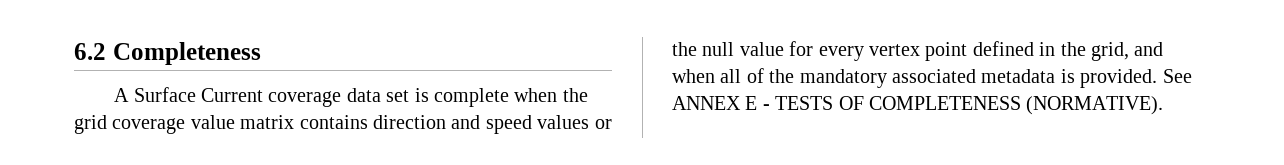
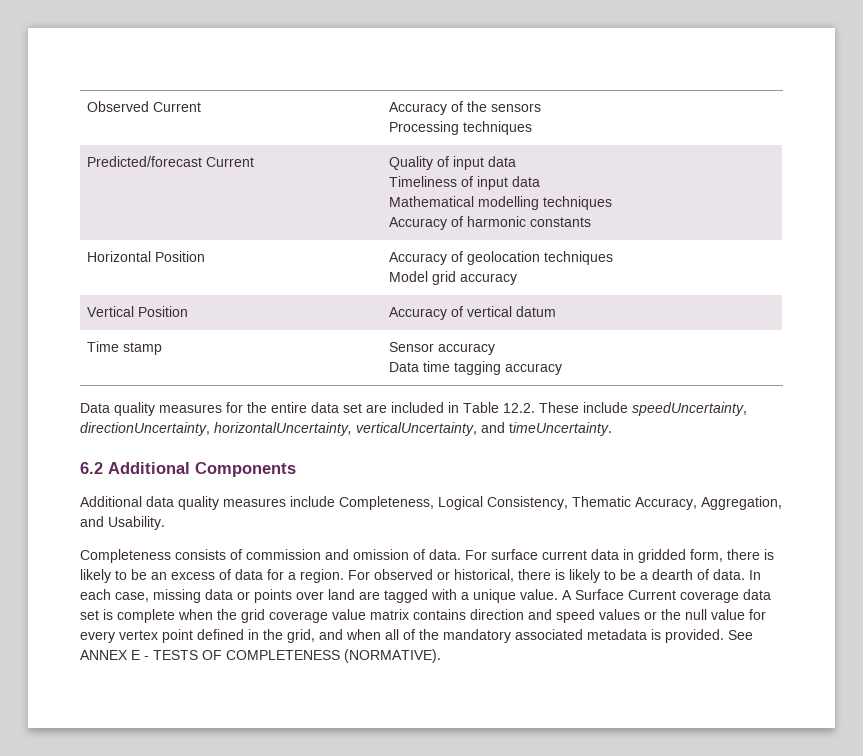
[74,42,261,65] 6.2 Completeness // -> [87,101,202,112] [389,101,542,115] [389,121,533,135] [87,156,255,167] [389,156,517,170] [389,176,541,190] [389,196,613,210] [389,216,592,230] [87,251,206,262] [389,251,614,265] [389,271,518,285] [87,306,189,317] [389,306,557,320] [87,341,163,355] [389,342,496,355] [389,361,563,375] [80,402,747,416] [80,422,612,436] [80,462,296,477] [80,496,782,510] [80,516,165,530] [80,549,774,563] [80,569,761,583] [80,589,558,603] Observed Current | Accuracy of the sensors // Processing techniques // Predicted/forecast Current | Quality of input data // Timeliness of input data // Mathematical modelling techniques // Accuracy of harmonic constants // Horizontal Position | Accuracy of geolocation techniques // Model grid accuracy // Vertical Position | Accuracy of vertical datum // Time stamp | Sensor accuracy // Data time tagging accuracy // Data quality measures for the entire data set are included in Table 12.2. These include speedUncertainty, directionUncertainty, horizontalUncertainty, verticalUncertainty, and timeUncertainty. // 6.2 Additional Components // Additional data quality measures include Completeness, Logical Consistency, Thematic Accuracy, Aggregation, and Usability. // Completeness consists of commission and omission of data. For surface current data in gridded form, there is likely to be an excess of data for a region. For observed or historical, there is likely to be a dearth of data. In each case, missing data or points over land are tagged with a unique value.

